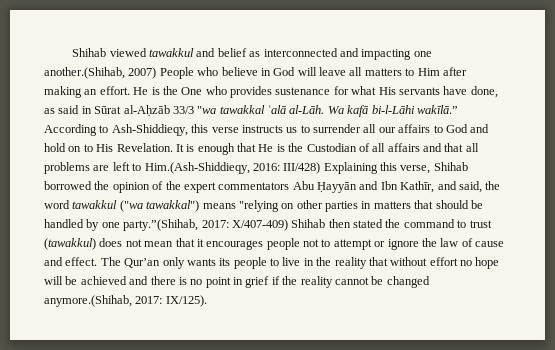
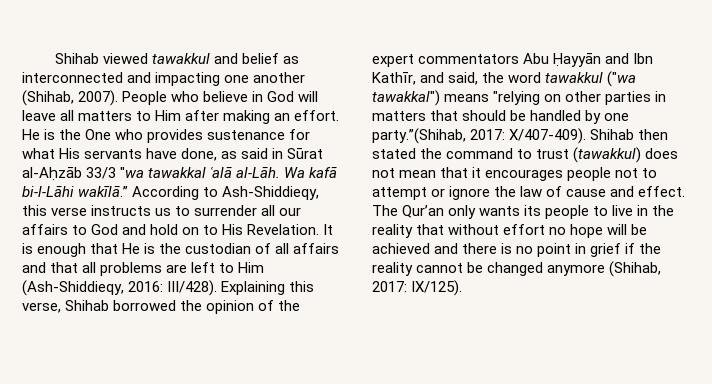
[44,67,157,79] another.(Shihab, 2007) -> [253,72,306,83] [22,90,119,106] another (Shihab, 2007).
[306,143,357,152] Custodian -> [185,243,252,254] custodian
[144,162,321,174] Him.(Ash-Shiddieqy, 2016: III/428) -> [238,262,265,273] [22,280,218,296] Him (Ash-Shiddieqy, 2016: III/428).
[231,219,288,231] X/407-409) -> [509,128,587,144] X/407-409).
[44,295,132,307] anymore.(Shihab, -> [547,261,662,277] anymore (Shihab,

